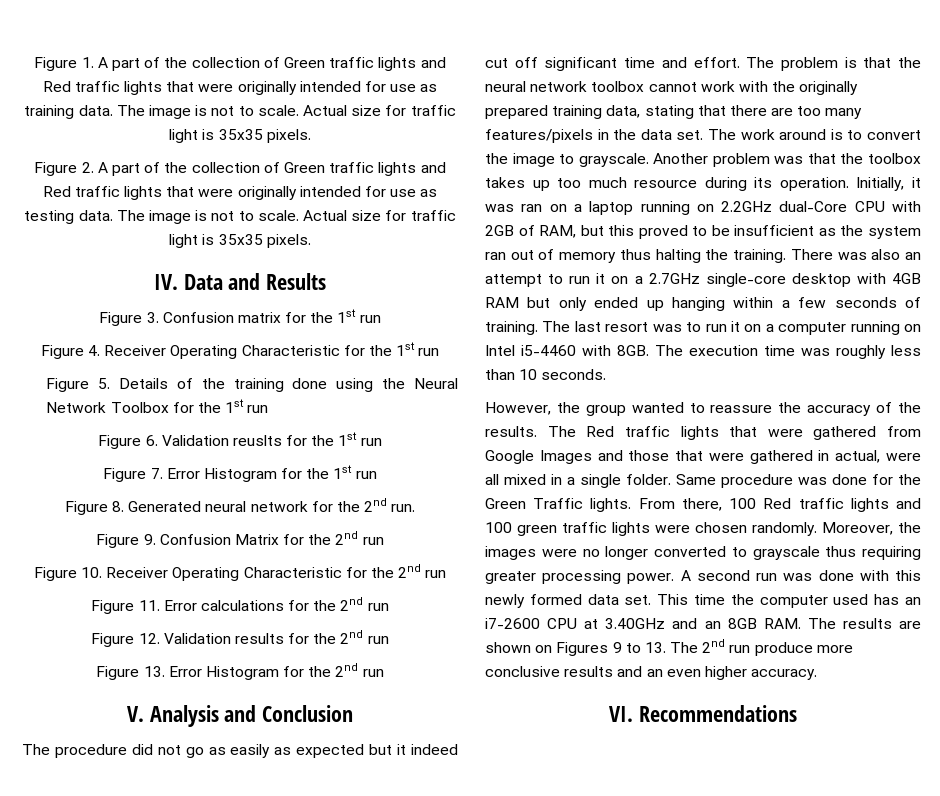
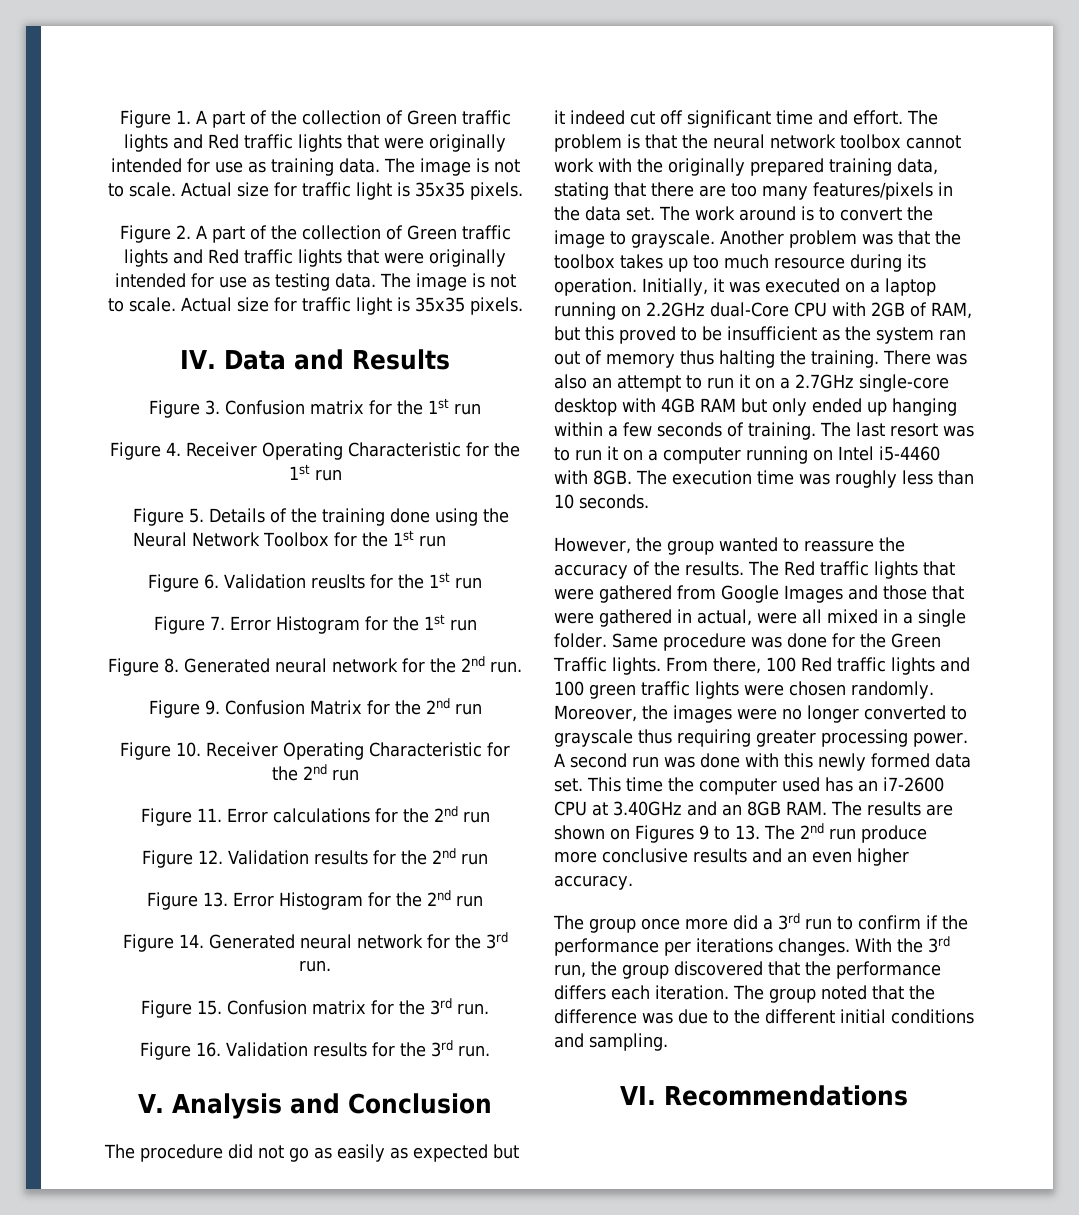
(384, 673) none -> [122,932,508,952] [299,960,331,972] [141,998,489,1018] [140,1040,490,1060] // Figure 14. Generated neural network for the 3rd run. // Figure 15. Confusion matrix for the 3rd run. // Figure 16. Validation results for the 3rd run.
[521,204,543,212] ran -> [765,278,840,293] executed
(818, 674) none -> [553,913,968,933] [554,936,950,956] [554,961,941,979] [554,985,935,1003] [554,1009,974,1024] [554,1033,668,1051] // The group once more did a 3rd run to confirm if the performance per iterations changes. With the 3rd run, the group discovered that the performance differs each iteration. The group noted that the difference was due to the different initial conditions and sampling.

